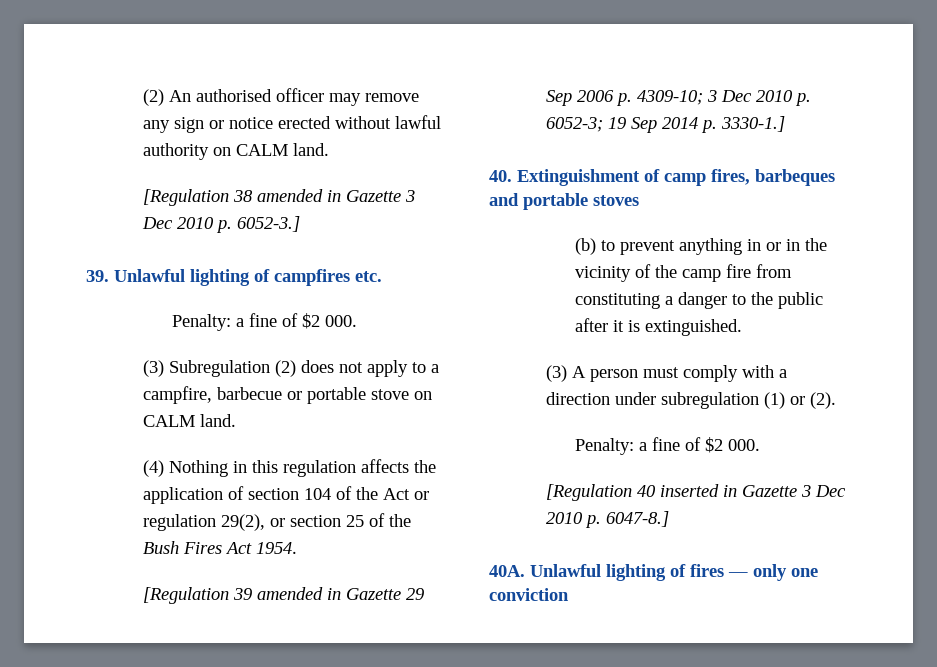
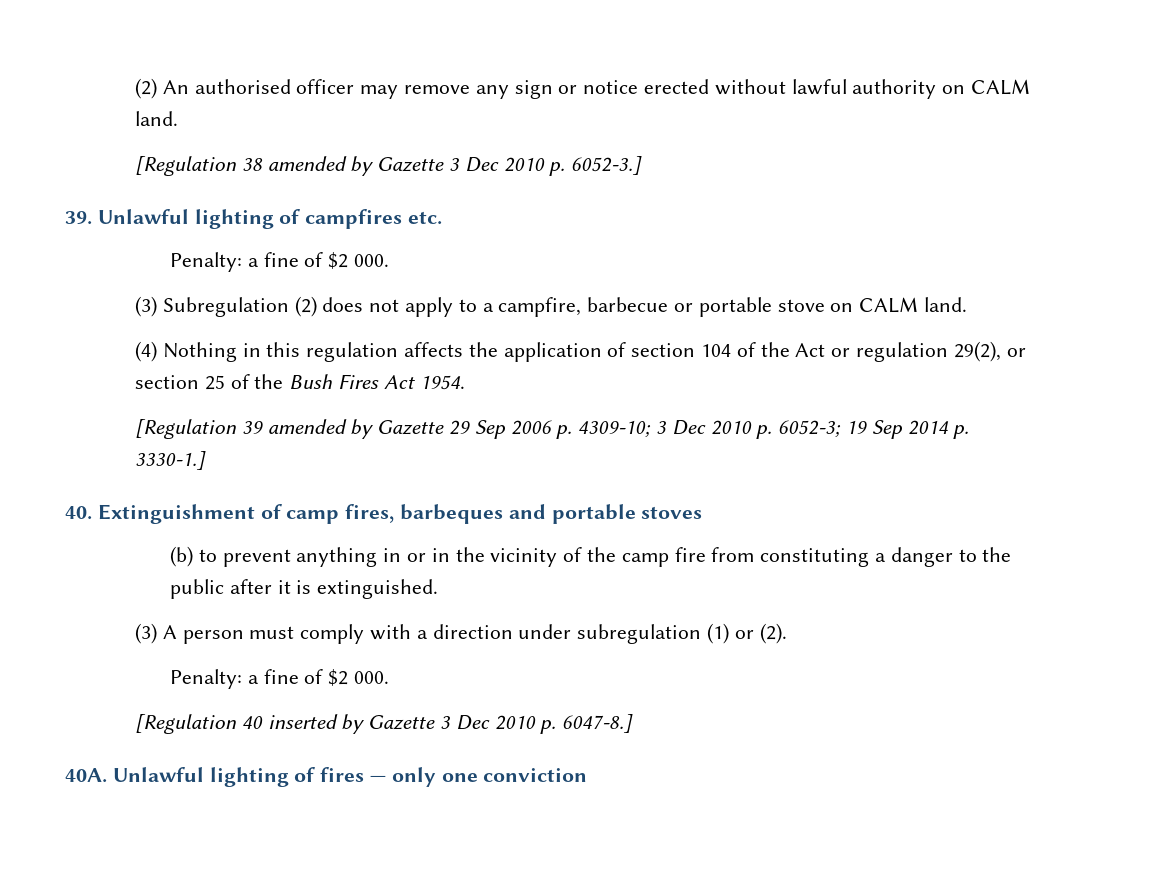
[327,190,342,202] in -> [350,156,375,176] by
[327,588,342,600] in -> [350,419,375,439] by
[723,485,738,497] in -> [341,714,366,734] by

